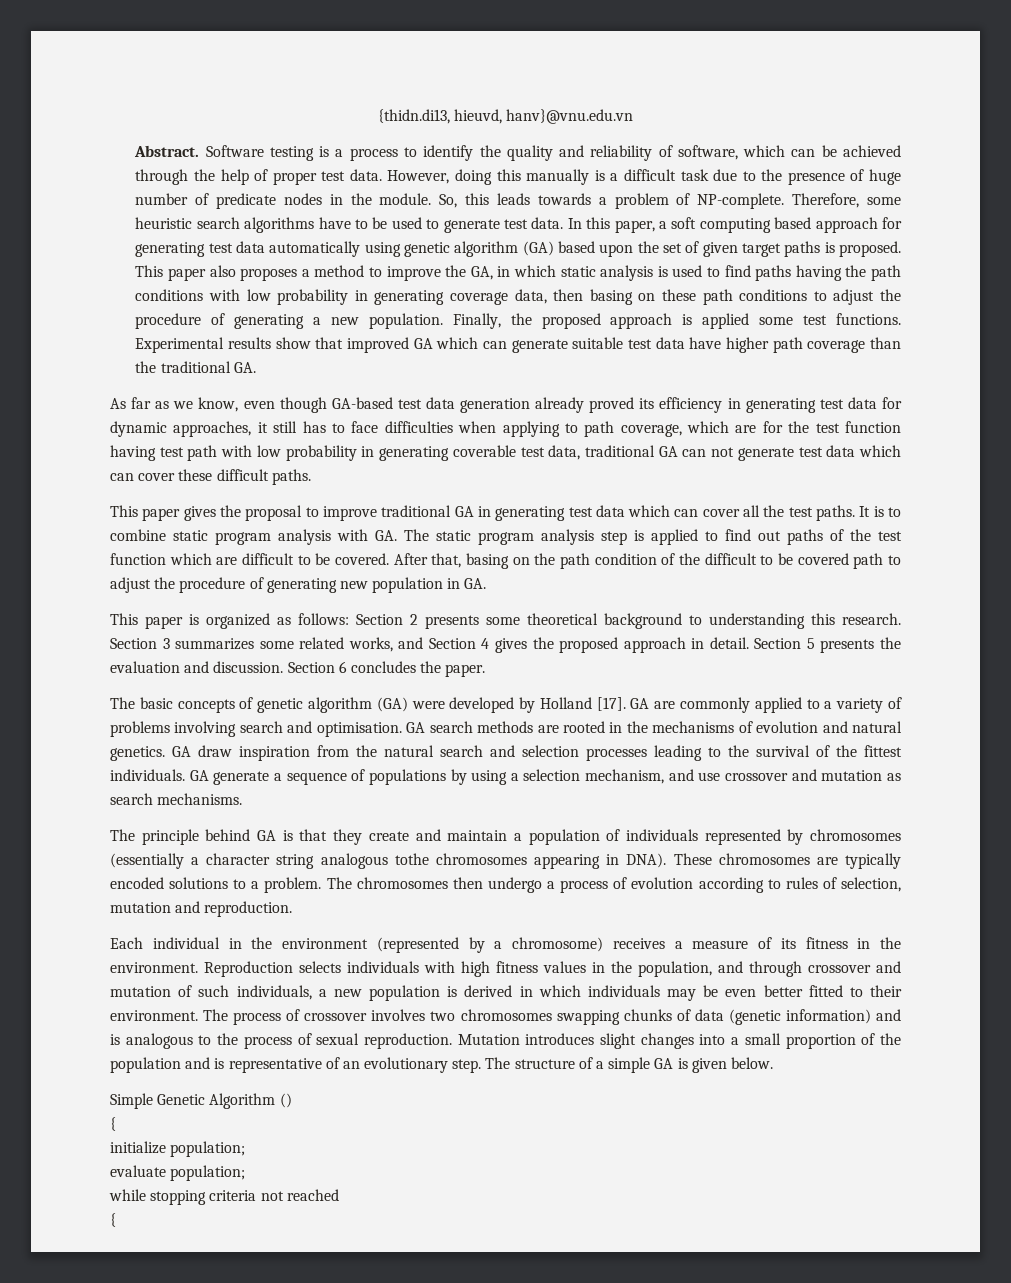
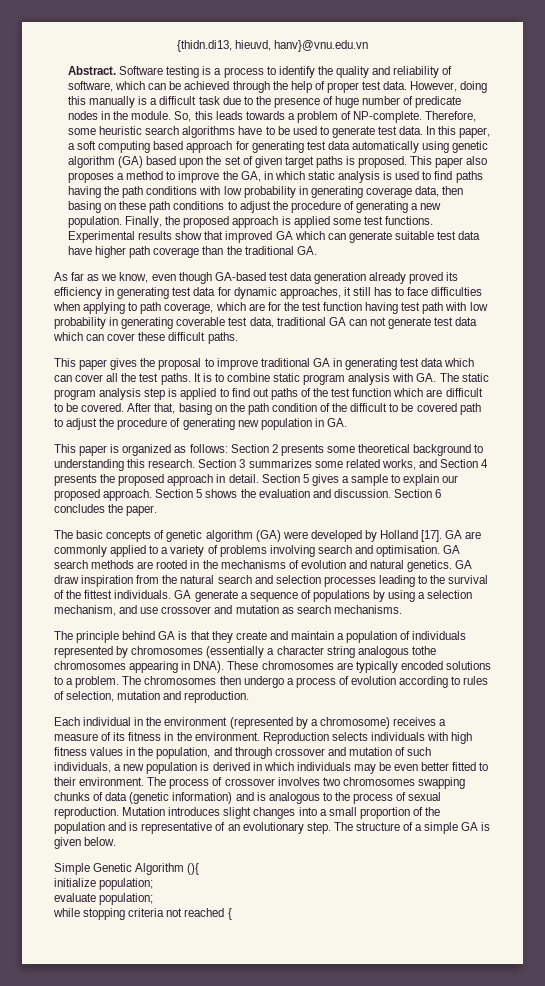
[494,638,527,653] gives -> [54,474,97,486] presents
[820,639,875,653] presents -> [311,474,459,486] [54,489,238,501] gives a sample to explain our proposed approach. Section 5 shows
[279,1093,292,1108] [110,1117,116,1131] () // { -> [187,863,200,875] (){
(339, 1195) // -> (225, 912) none

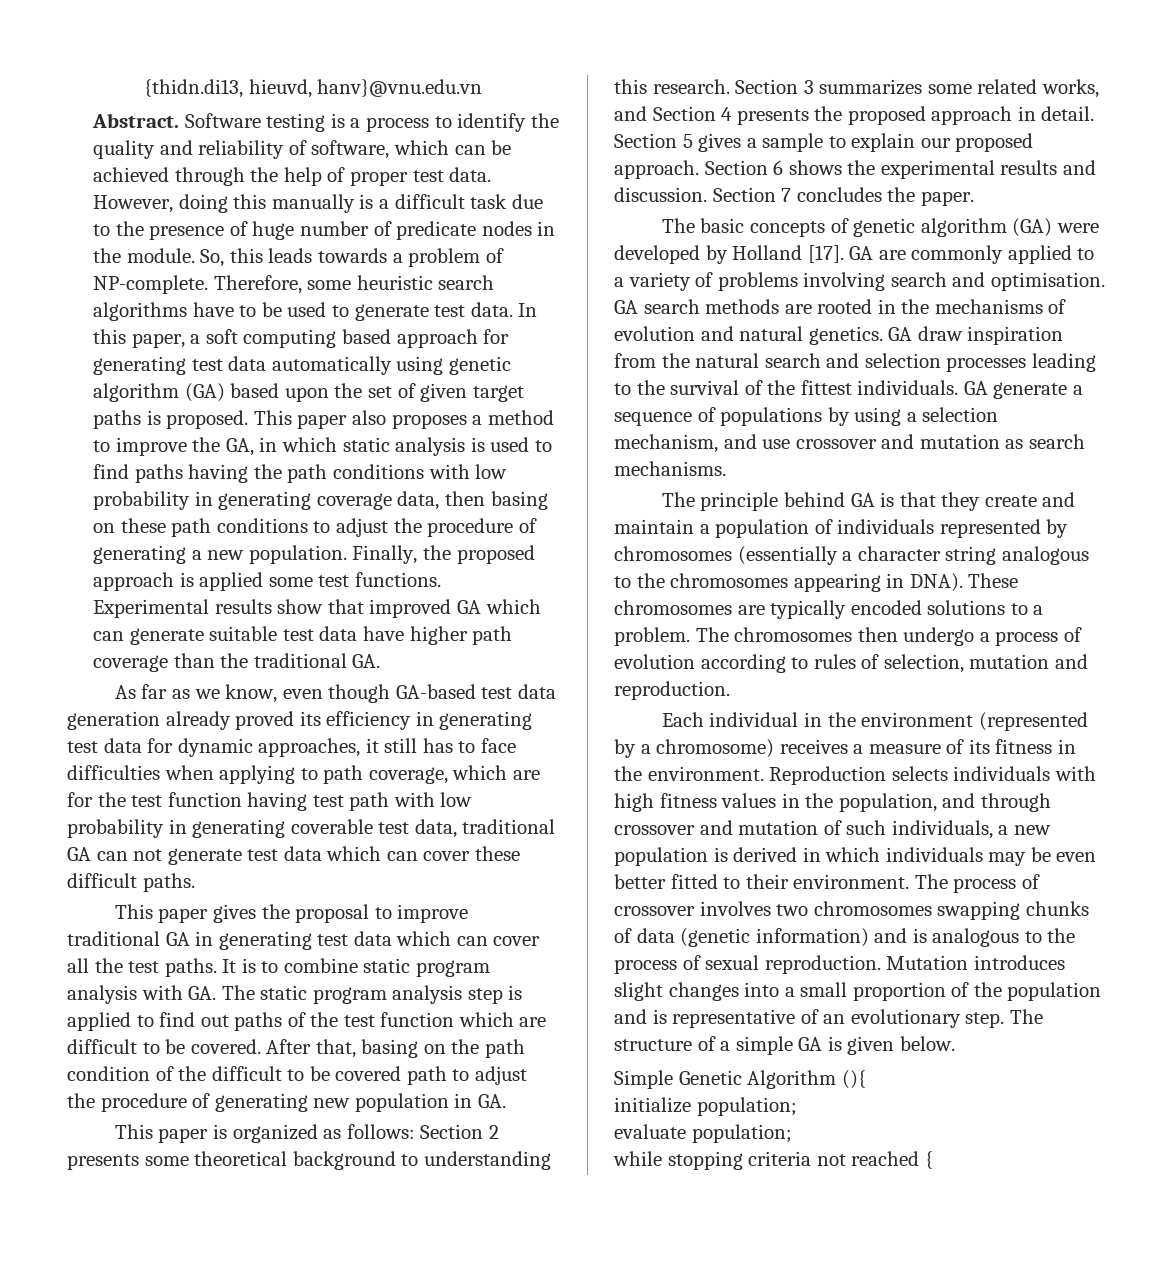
[196,489,203,498] 5 -> [773,160,784,175] 6
[258,489,310,498] evaluation -> [880,160,1058,179] experimental results
[435,489,442,498] 6 -> [781,188,792,202] 7
[411,646,436,655] tothe -> [614,573,665,588] to the

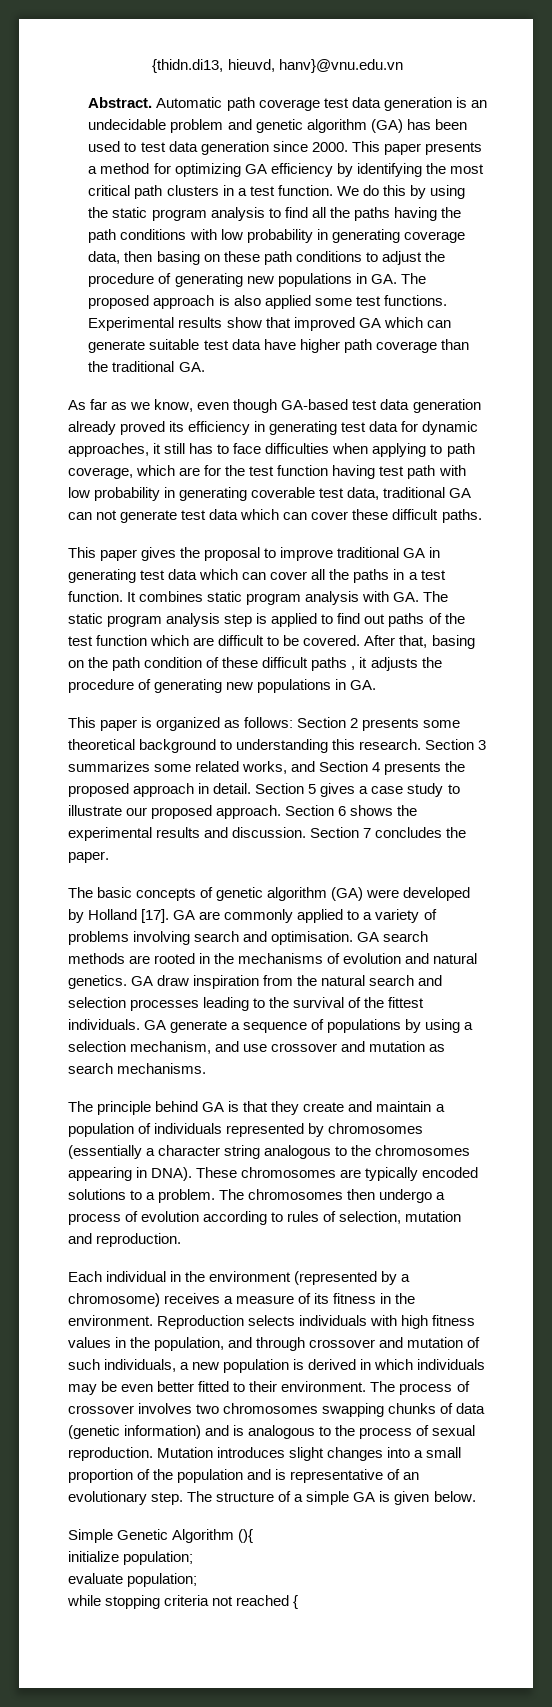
[184,113,559,132] [93,140,512,159] [93,167,492,186] [93,194,543,213] [93,221,556,240] [93,248,504,267] [93,275,495,294] [93,302,538,321] [93,329,510,348] [93,356,511,375] [93,383,524,402] [93,410,554,429] [93,437,552,456] [93,464,130,479] Software testing is a process to identify the quality and reliability of software, which can be achieved through the help of proper test data. However, doing this manually is a difficult task due to the presence of huge number of predicate nodes in the module. So, this leads towards a problem of NP-complete. Therefore, some heuristic search algorithms have to be used to generate test data. In this paper, a soft computing based approach for generating test data automatically using genetic algorithm (GA) based upon the set of given target paths is proposed. This paper also proposes a method to improve the GA, in which static analysis is used to find -> [156,97,487,111] [88,119,467,133] [88,141,482,155] [88,163,484,177] [88,185,465,199] [88,207,350,221] Automatic path coverage test data generation is an undecidable problem and genetic algorithm (GA) has been used to test data generation since 2000. This paper presents a method for optimizing GA efficiency by identifying the most critical path clusters in a test function. We do this by using the static program analysis to find all the
[191,545,451,564] a new population. Finally, the -> [246,273,426,287] new populations in GA. The
(194, 579) none -> [233,295,261,306] also
[128,958,358,977] test paths. It is to combine -> [353,569,446,583] [68,591,204,602] paths in a test function. It combines
[178,1066,527,1085] [67,1093,449,1112] the difficult to be covered path to adjust the procedure of generating new population -> [222,657,442,671] [68,679,332,693] these difficult paths , it adjusts the procedure of generating new populations
[762,133,916,152] sample to explain -> [371,783,460,797] [68,805,122,816] case study to illustrate

